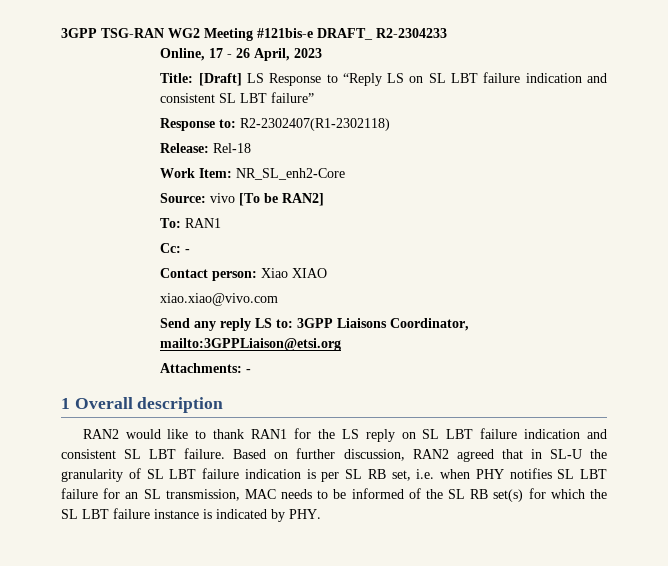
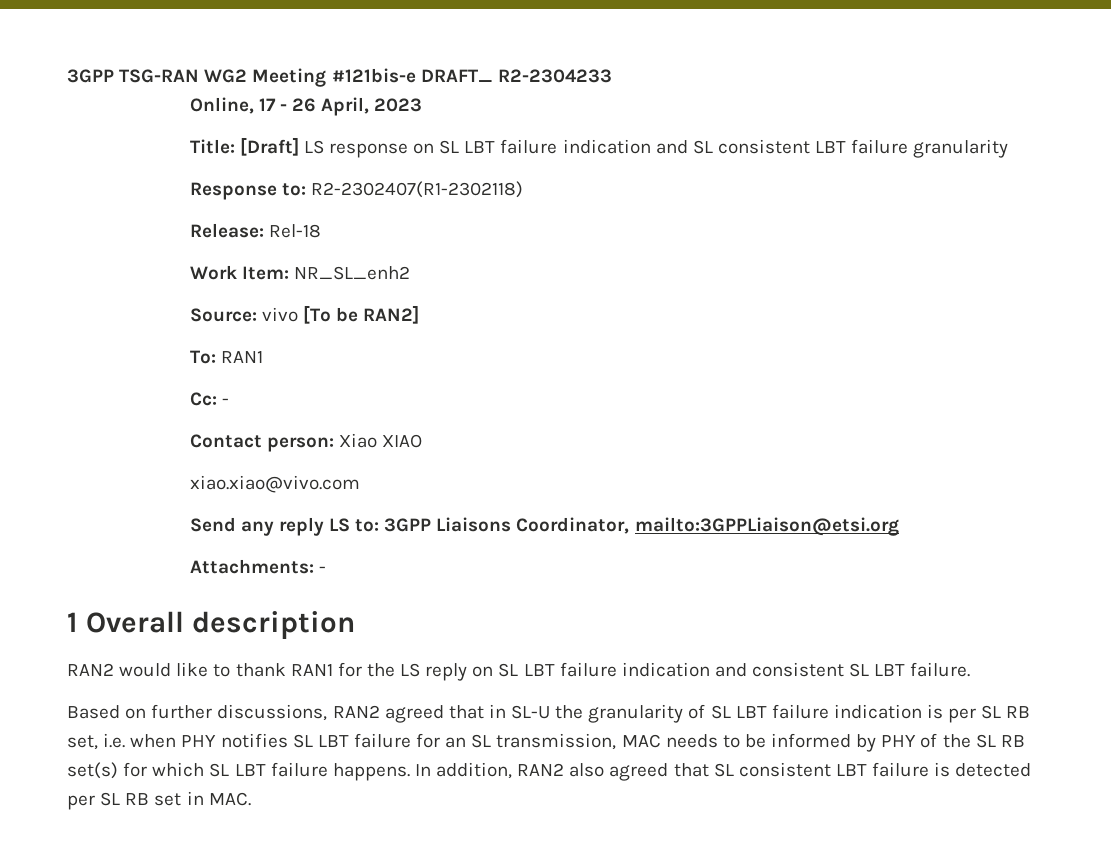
[269,72,607,86] [160,92,315,103] Response to “Reply LS on SL LBT failure indication and consistent SL LBT failure” -> [328,139,1009,158] response on SL LBT failure indication and SL consistent LBT failure granularity
[236,168,346,180] NR_SL_enh2-Core -> [293,266,410,280] NR_SL_enh2
(226, 453) none -> (971, 669) //
[343,449,405,461] discussion, -> [217,704,328,721] discussions,
(404, 493) none -> [856,734,917,752] by PHY
[590,489,608,499] [61,508,321,522] the SL LBT failure instance is indicated by PHY. -> [209,762,1032,781] [67,791,251,810] SL LBT failure happens. In addition, RAN2 also agreed that SL consistent LBT failure is detected per SL RB set in MAC.

